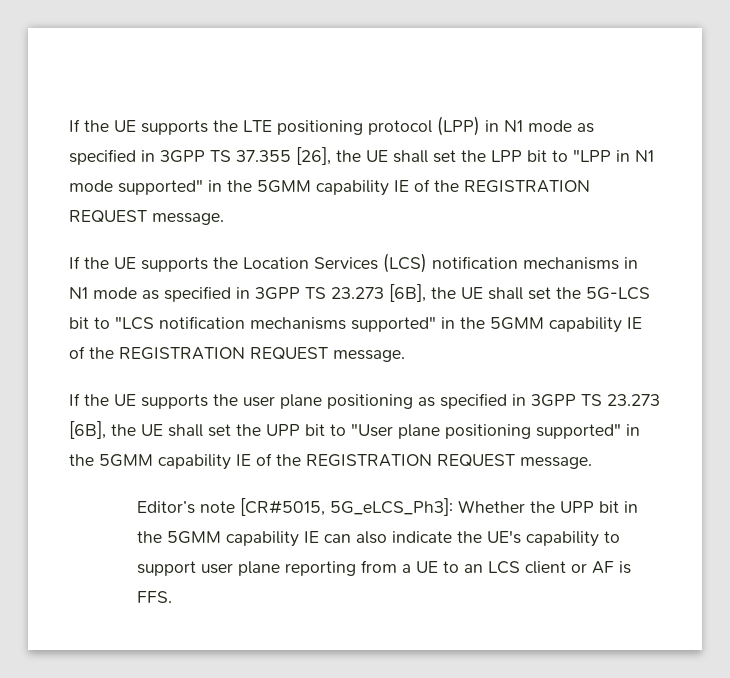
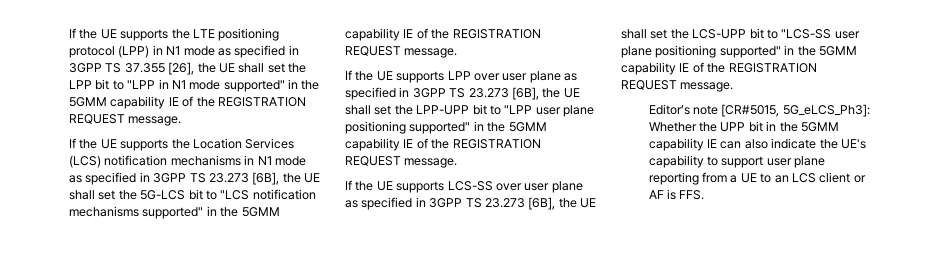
[213,394,413,409] the user plane positioning -> [447,71,561,83] LPP over user plane
[266,423,393,437] UPP bit to "User -> [416,104,594,117] [345,121,547,134] [345,138,541,151] [345,156,458,168] [345,180,583,193] [345,197,596,210] [621,28,860,39] LPP-UPP bit to "LPP user plane positioning supported" in the 5GMM capability IE of the REGISTRATION REQUEST message. // If the UE supports LCS-SS over user plane as specified in 3GPP TS 23.273 [6B], the UE shall set the LCS-UPP bit to "LCS-SS user

